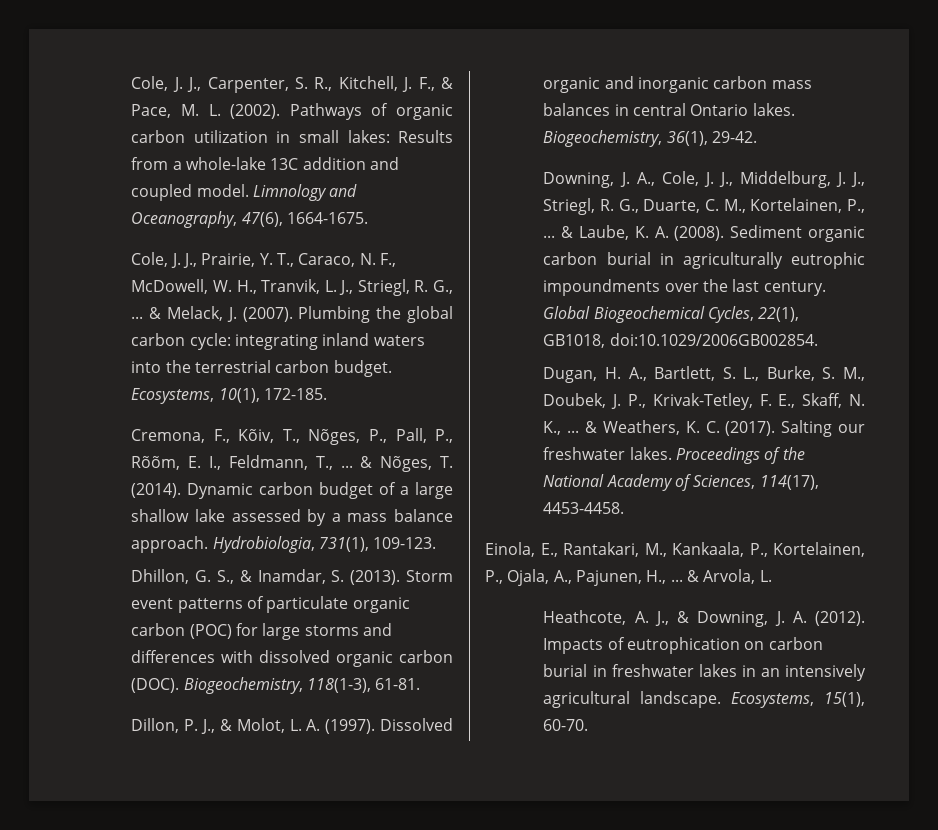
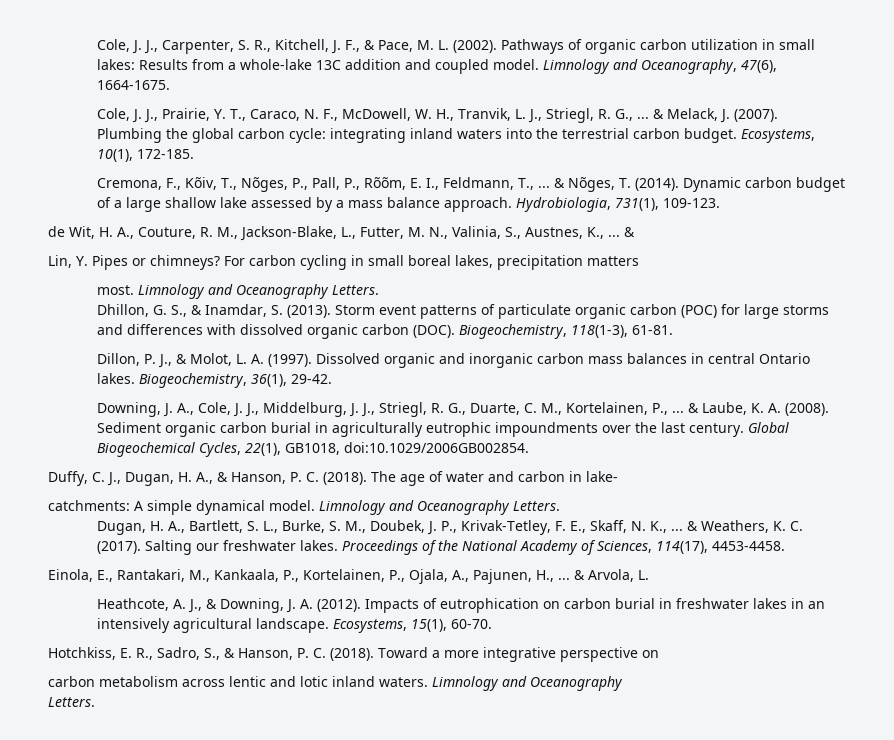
(437, 543) none -> [48,226,635,241] [48,255,639,270] [97,284,380,299] // de Wit, H. A., Couture, R. M., Jackson‐Blake, L., Futter, M. N., Valinia, S., Austnes, K., ... & // Lin, Y. Pipes or chimneys? For carbon cycling in small boreal lakes, precipitation matters // most. Limnology and Oceanography Letters.
(818, 339) none -> [48,471,618,486] [48,500,560,515] // Duffy, C. J., Dugan, H. A., & Hanson, P. C. (2018). The age of water and carbon in lake‐ // catchments: A simple dynamical model. Limnology and Oceanography Letters.
(589, 725) none -> [48,647,659,662] [48,676,623,691] [48,697,95,707] // Hotchkiss, E. R., Sadro, S., & Hanson, P. C. (2018). Toward a more integrative perspective on // carbon metabolism across lentic and lotic inland waters. Limnology and Oceanography // Letters.

